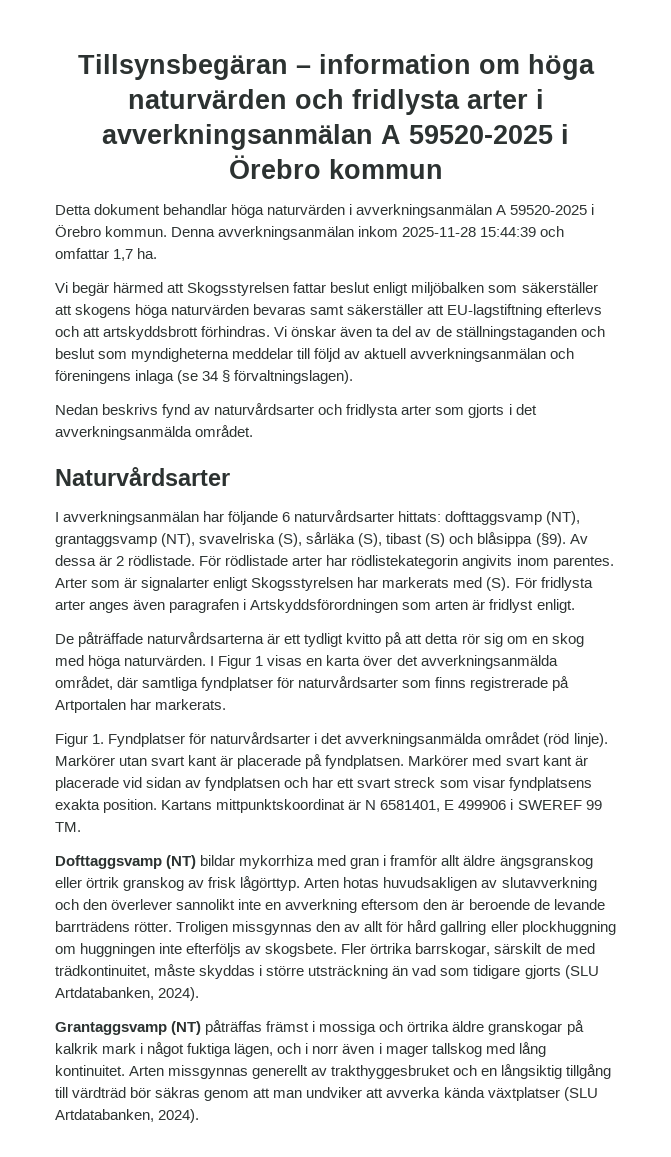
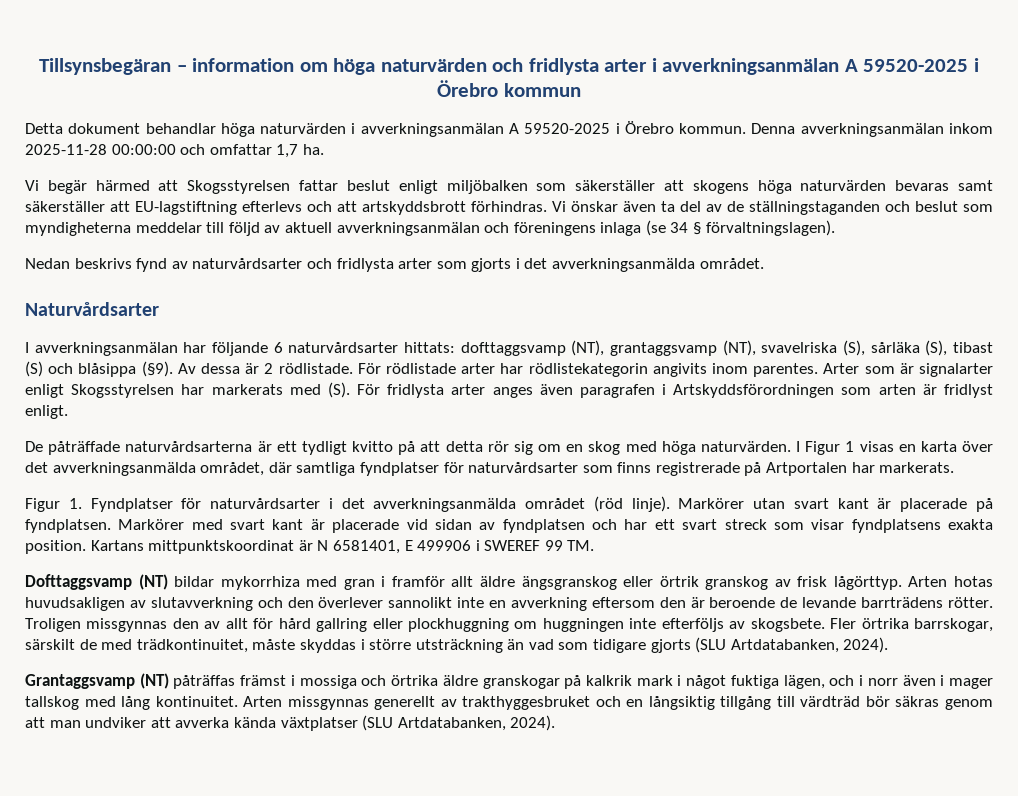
[480,227,537,237] 15:44:39 -> [111,144,176,155] 00:00:00

